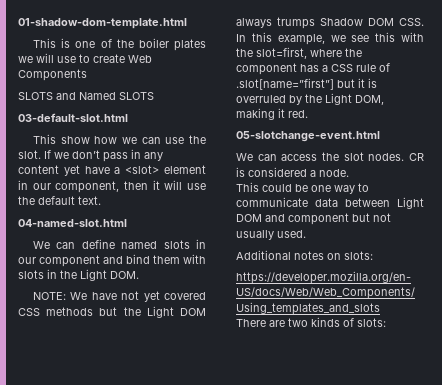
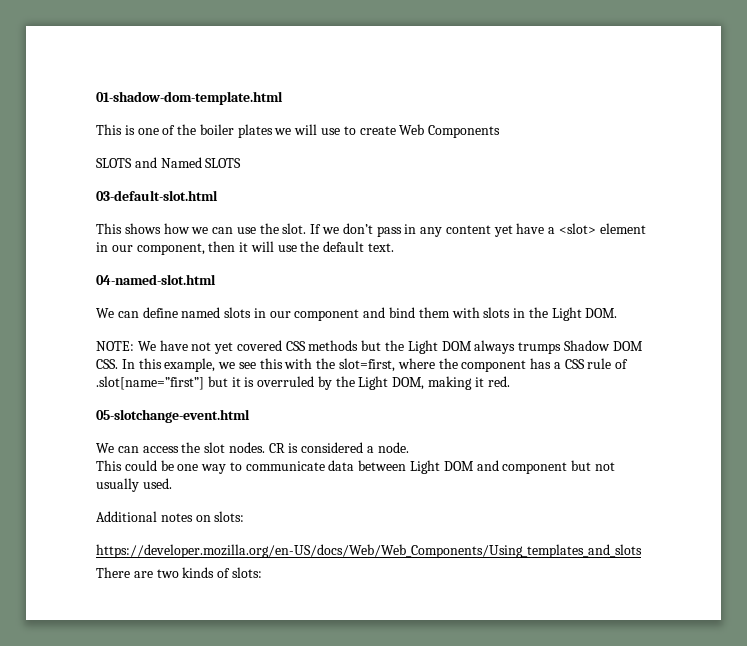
[60,136,90,144] show -> [124,223,161,234] shows

